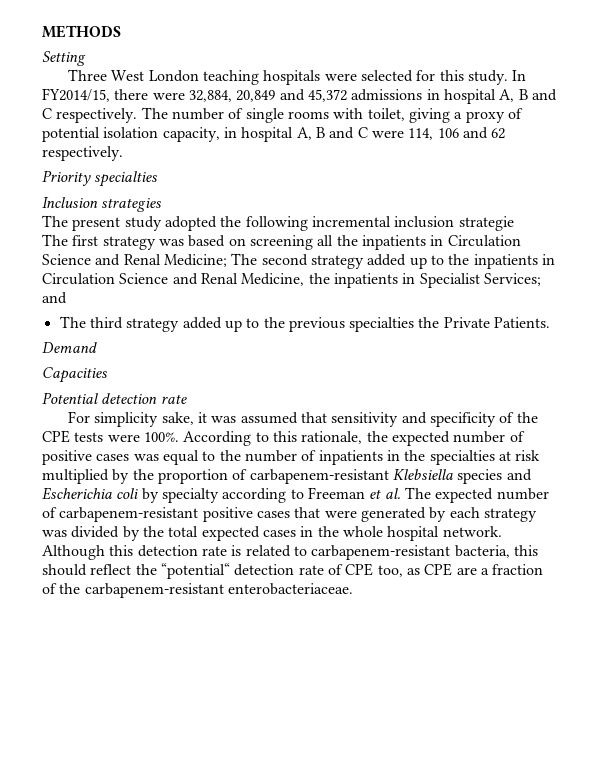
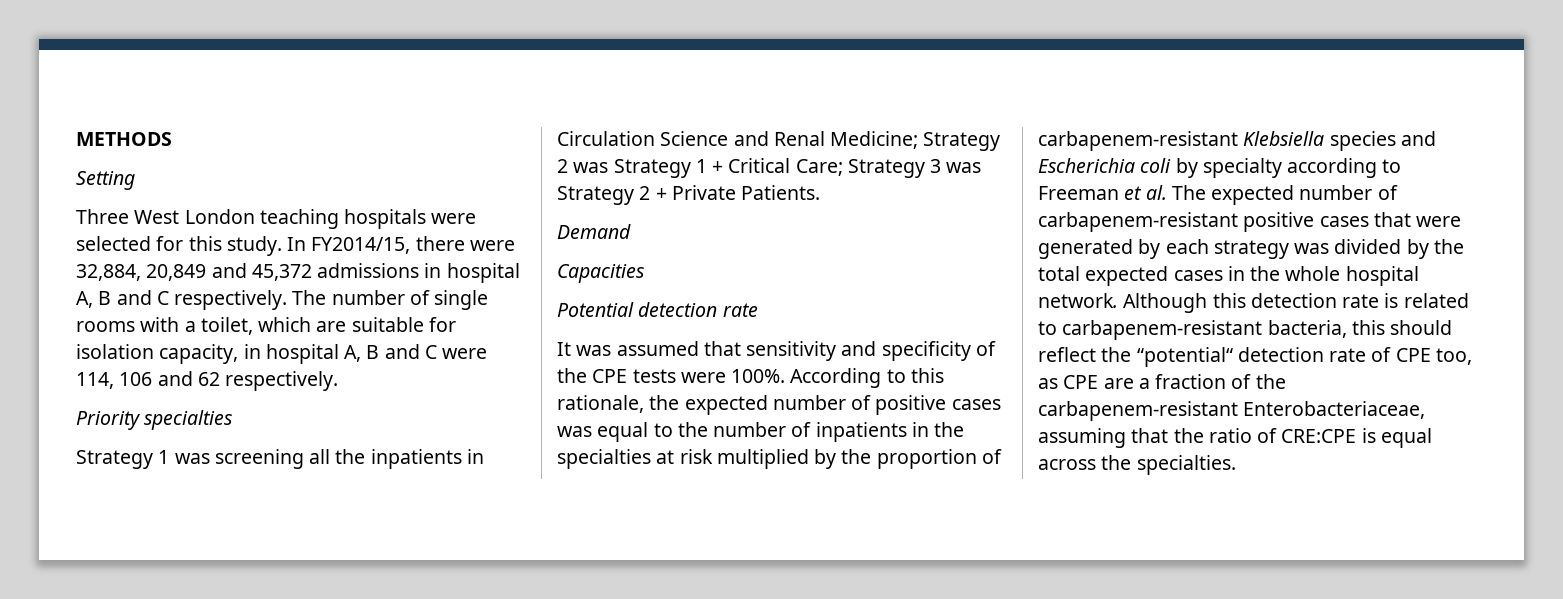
[367,108,523,123] [42,127,100,142] toilet, giving a proxy of potential -> [184,317,456,335] a toilet, which are suitable for
[42,197,163,212] [42,215,514,231] [42,234,246,250] Inclusion strategies // The present study adopted the following incremental inclusion strategie // The first strategy was based on -> [76,450,210,469] Strategy 1 was
[231,253,555,269] [42,273,541,288] [42,292,67,304] [59,316,440,332] The second strategy added up to the inpatients in Circulation Science and Renal Medicine, the inpatients in Specialist Services; and // The third strategy added up to the previous specialties the -> [923,132,1001,151] [557,158,982,178] [557,186,667,205] Strategy 2 was Strategy 1 + Critical Care; Strategy 3 was Strategy 2 +
[68,411,207,427] For simplicity sake, it -> [557,342,571,356] It
[227,583,353,595] enterobacteriaceae. -> [1243,401,1426,419] [1038,428,1432,448] [1038,455,1236,475] Enterobacteriaceae, assuming that the ratio of CRE:CPE is equal across the specialties.

